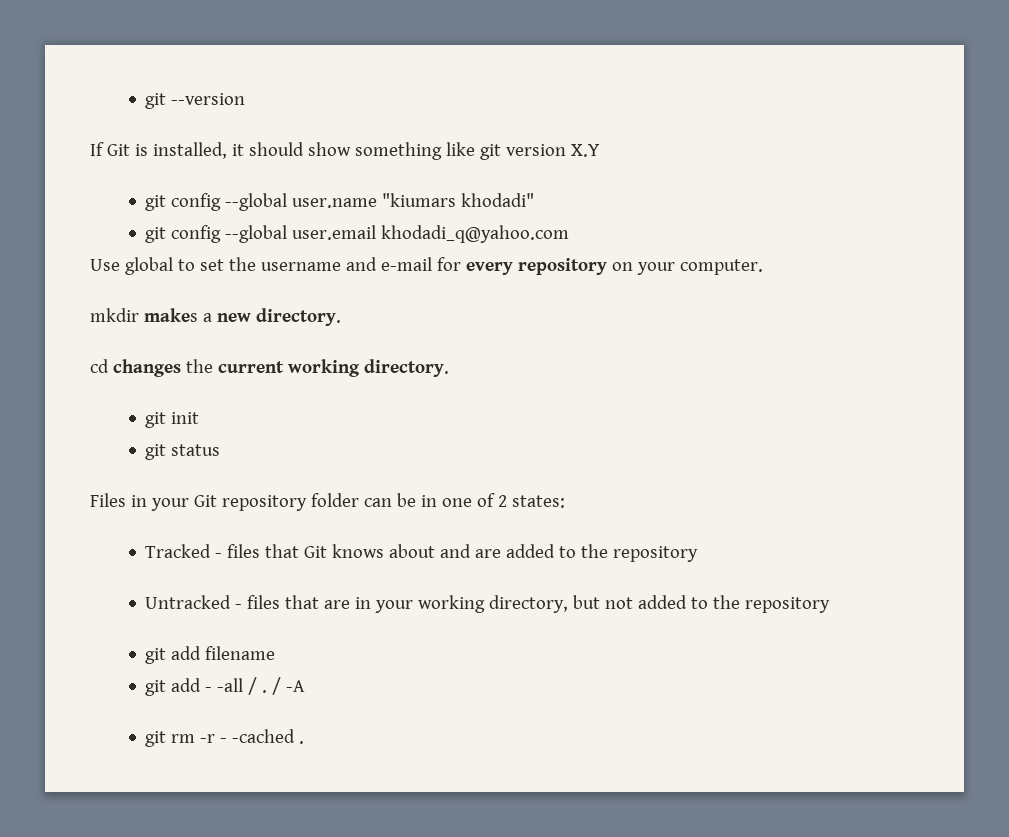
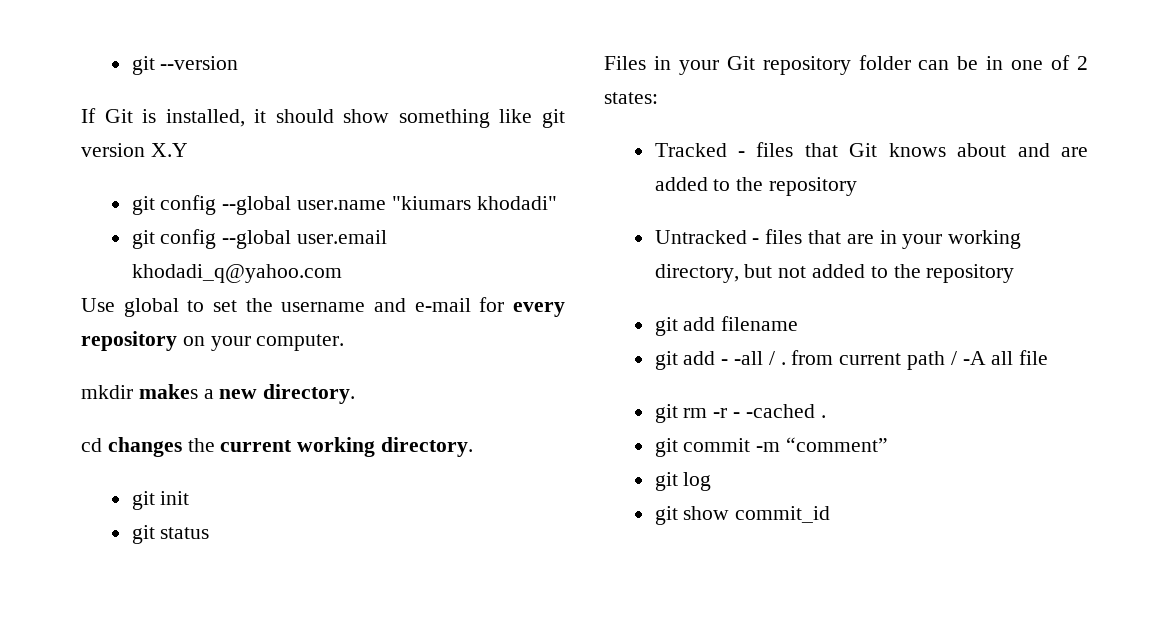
(268, 691) none -> [791,350,946,370] from current path
(306, 686) none -> [991,350,1049,365] all file
(305, 742) none -> [654,437,889,457] [654,472,712,491] [654,506,831,525] // git commit -m “comment” // git log // git show commit_id

